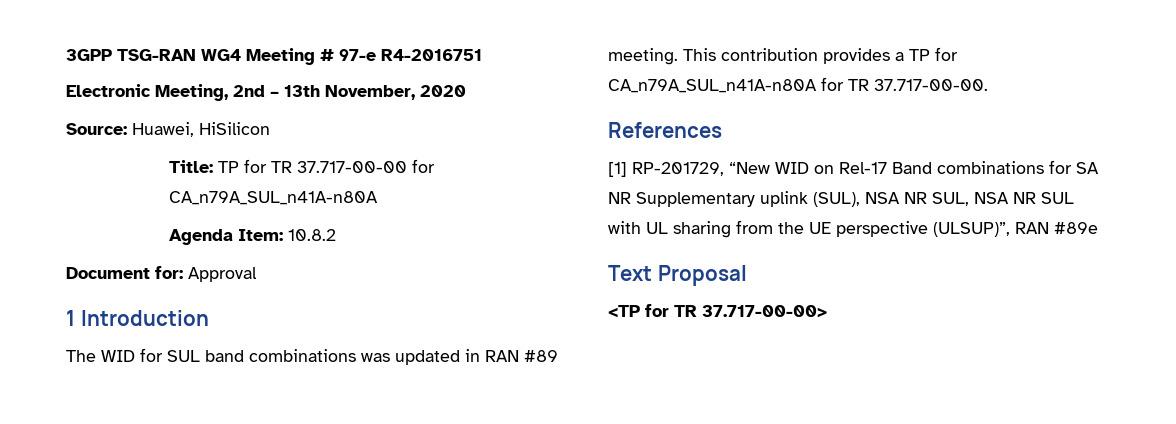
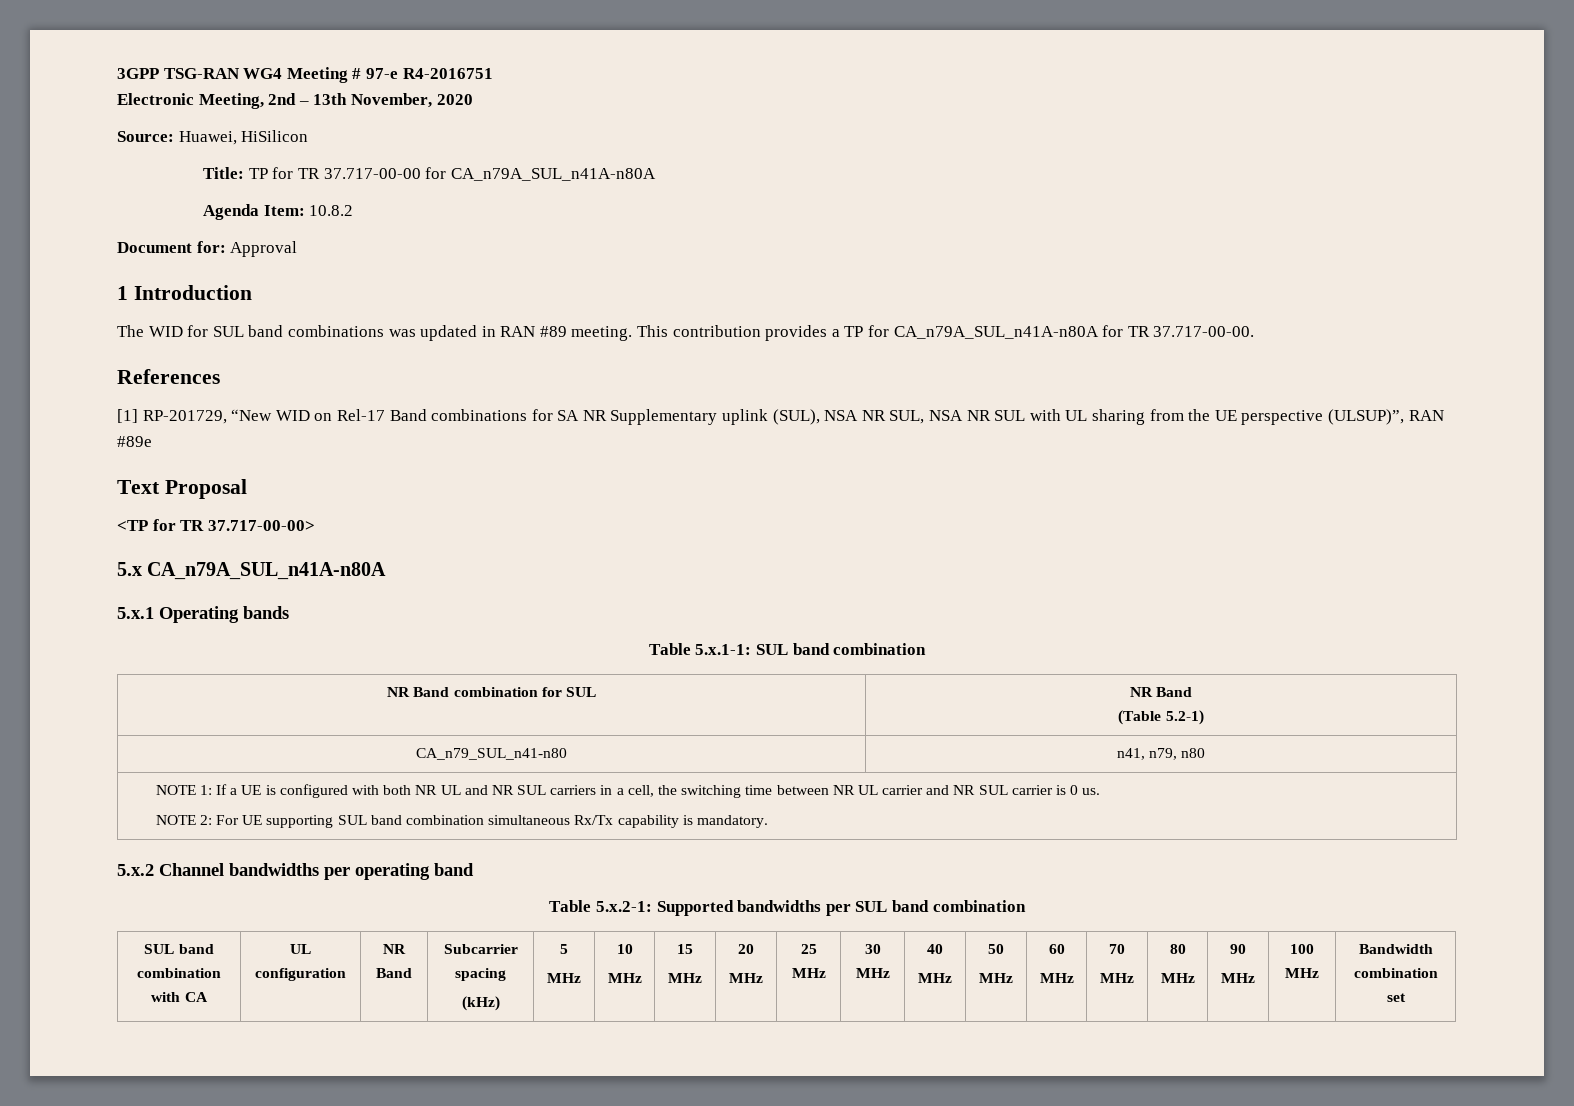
(827, 311) none -> [117,562,387,580] [117,606,289,623] [648,643,927,655] [387,687,596,697] [1129,687,1193,697] [1118,710,1204,725] [416,748,567,760] [1116,748,1206,760] [155,784,1101,798] [155,815,768,828] [117,863,474,880] [549,900,1026,916] [144,944,214,954] [137,968,221,978] [151,992,208,1002] [290,944,311,954] [255,968,346,981] [383,944,406,954] [376,968,412,978] [443,944,518,954] [455,968,506,981] [461,996,500,1011] [560,944,568,954] [547,973,581,983] [616,944,633,954] [607,973,642,983] [677,944,693,954] [668,973,702,983] [738,944,754,954] [729,973,763,983] [800,944,817,954] [791,968,826,978] [864,944,881,954] [855,968,890,978] [927,944,943,954] [918,973,952,983] [988,944,1004,954] [979,973,1013,983] [1048,944,1065,954] [1039,973,1074,983] [1109,944,1125,954] [1100,973,1134,983] [1169,944,1186,954] [1160,973,1195,983] [1230,944,1246,954] [1221,973,1255,983] [1290,944,1314,954] [1285,968,1319,978] [1358,944,1433,954] [1353,968,1438,978] [1386,993,1406,1002] // 5.x CA_n79A_SUL_n41A-n80A // 5.x.1 Operating bands // Table 5.x.1-1: SUL band combination // NR Band combination for SUL | NR Band // (Table 5.2-1) // CA_n79_SUL_n41-n80 | n41, n79, n80 // NOTE 1: If a UE is configured with both NR UL and NR SUL carriers in a cell, the switching time between NR UL carrier and NR SUL carrier is 0 us. // NOTE 2: For UE supporting SUL band combination simultaneous Rx/Tx capability is mandatory. // 5.x.2 Channel bandwidths per operating band // Table 5.x.2-1: Supported bandwidths per SUL band combination // SUL band combination with CA | UL configuration | NR Band | Subcarrier spacing // (kHz) | 5 // MHz | 10 // MHz | 15 // MHz | 20 // MHz | 25 MHz | 30 MHz | 40 // MHz | 50 // MHz | 60 // MHz | 70 // MHz | 80 // MHz | 90 // MHz | 100 MHz | Bandwidth combination set

